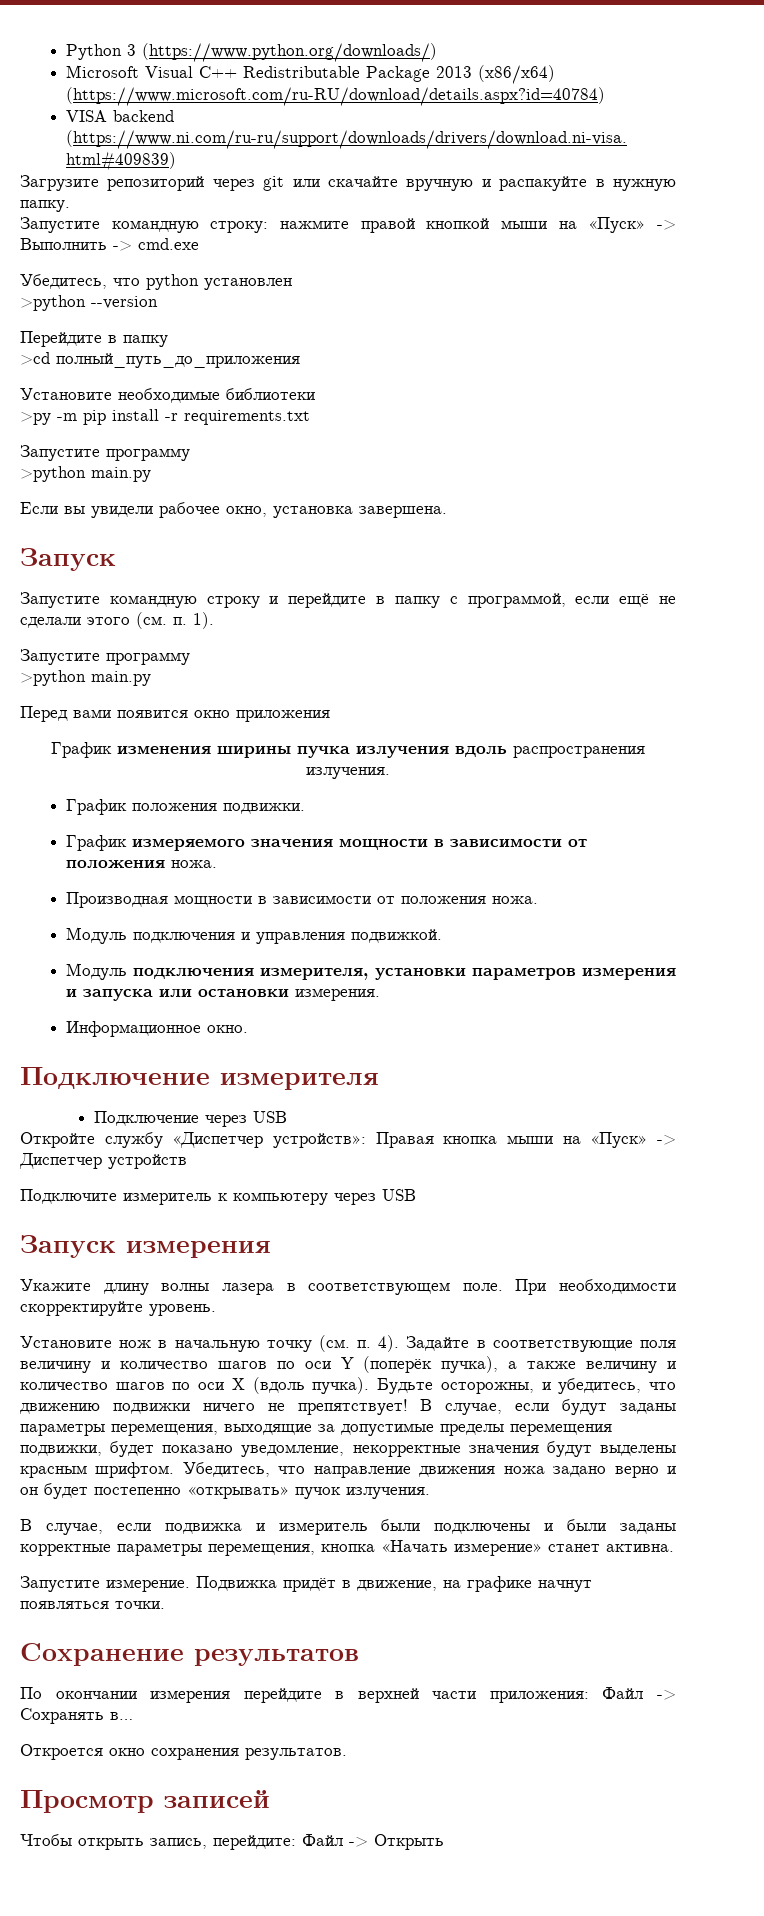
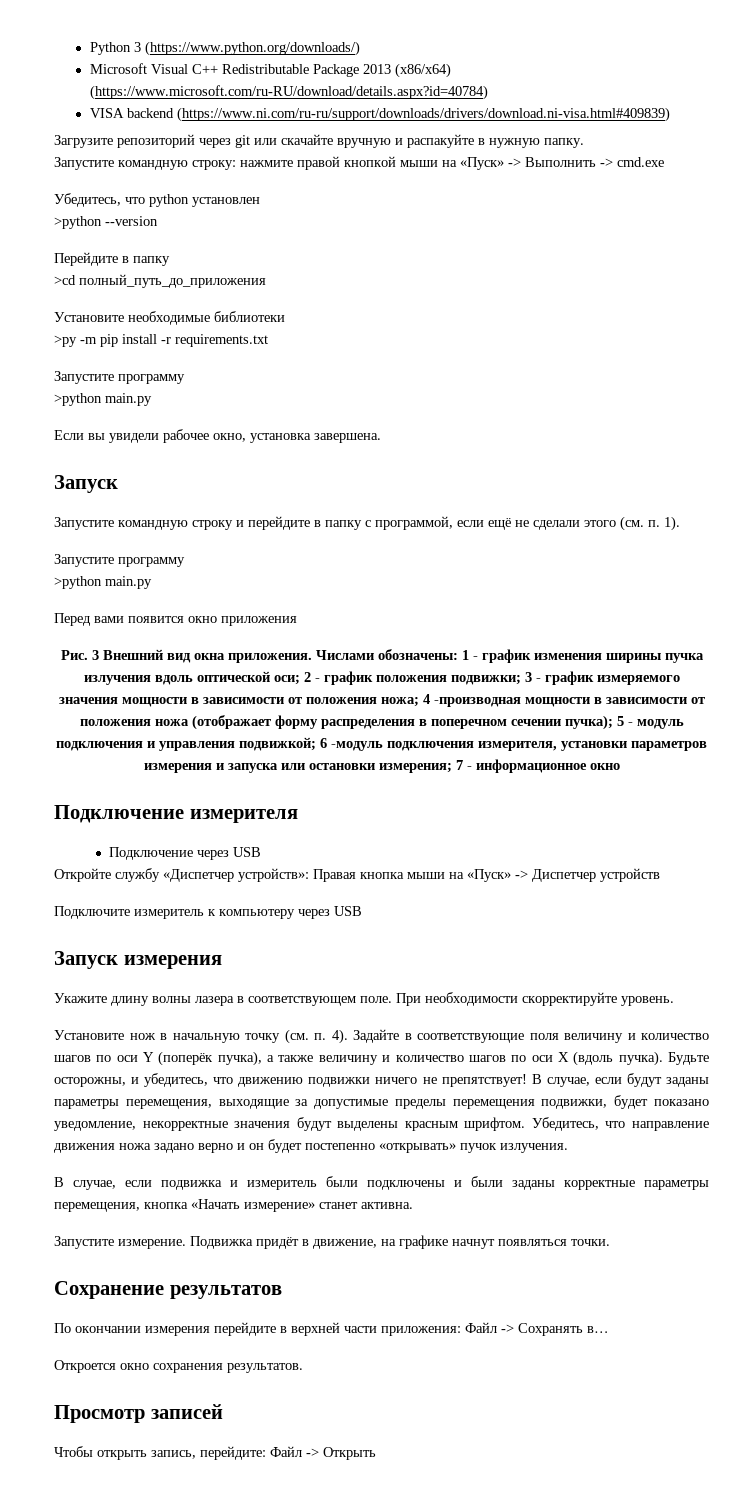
[51,742,112,758] График -> [60,649,531,663] Рис. 3 Внешний вид окна приложения. Числами обозначены: 1 - график
[513,746,645,758] [306,767,390,779] [65,799,305,815] [65,835,127,851] распространения излучения. // График положения подвижки. // График -> [196,671,594,685] оптической оси; 2 - график положения подвижки; 3 - график
[170,860,217,868] [65,892,538,908] [65,927,442,944] [65,963,127,980] ножа. // Производная мощности в зависимости от положения ножа. // Модуль подключения и управления подвижкой. // Модуль -> [380,694,705,707] [79,715,684,730] [56,737,383,751] ножа; 4 -производная мощности в зависимости от положения ножа (отображает форму распределения в поперечном сечении пучка); 5 - модуль подключения и управления подвижкой; 6 -модуль
[294,988,380,1001] [65,1021,248,1037] измерения. // Информационное окно. -> [378,759,620,773] измерения; 7 - информационное окно

